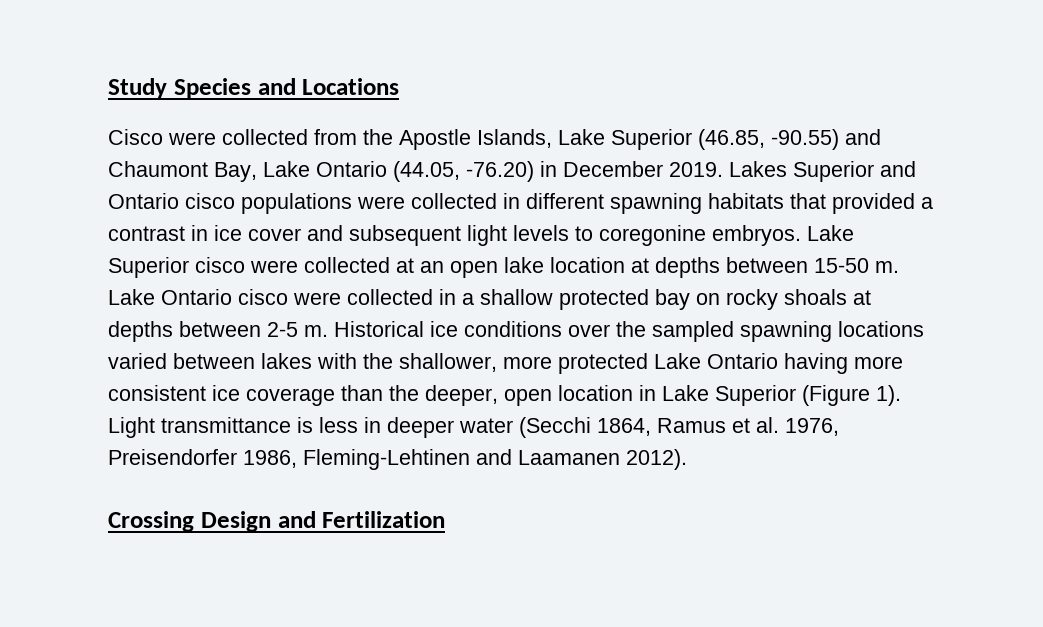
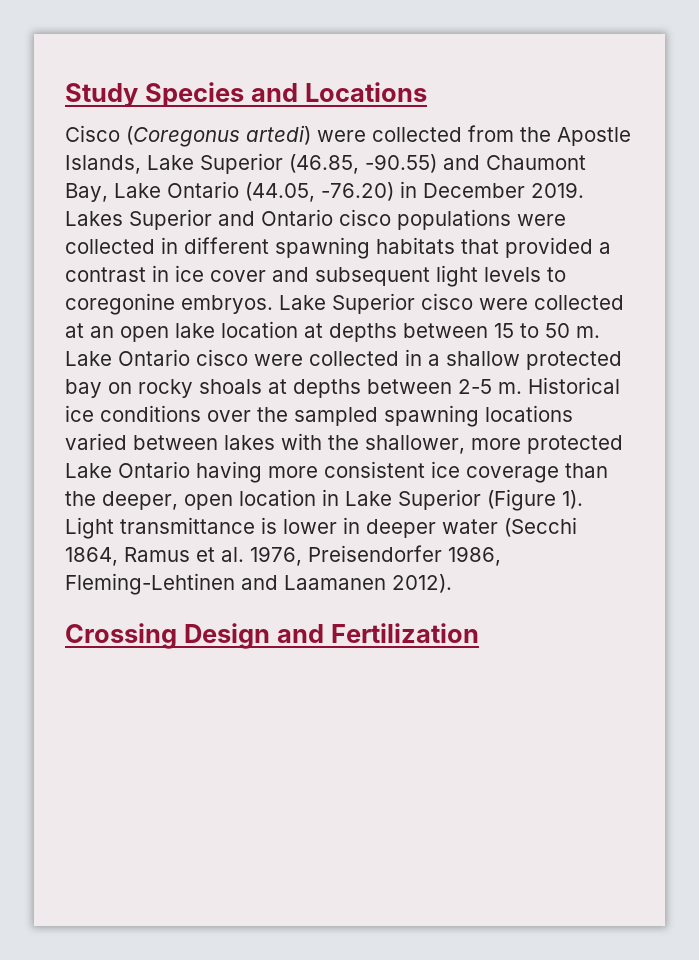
(163, 137) none -> [126,125,311,147] (Coregonus artedi)
[814,258,869,273] 15-50 -> [494,323,570,338] 15 to 50
[319,417,358,433] less -> [283,519,337,534] lower

